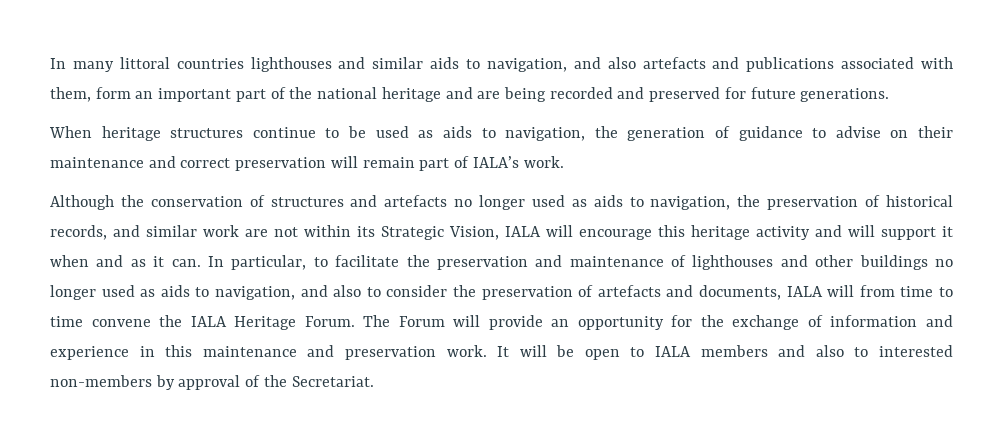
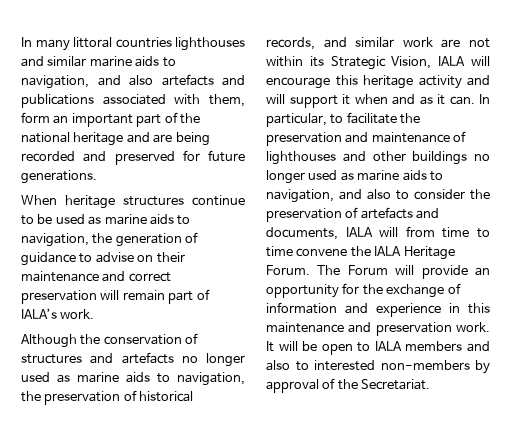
(424, 63) none -> [89,56,132,67] marine
(434, 134) none -> [104,214,147,225] marine
(587, 203) none -> [77,372,119,383] marine
(156, 293) none -> [357,170,400,181] marine

